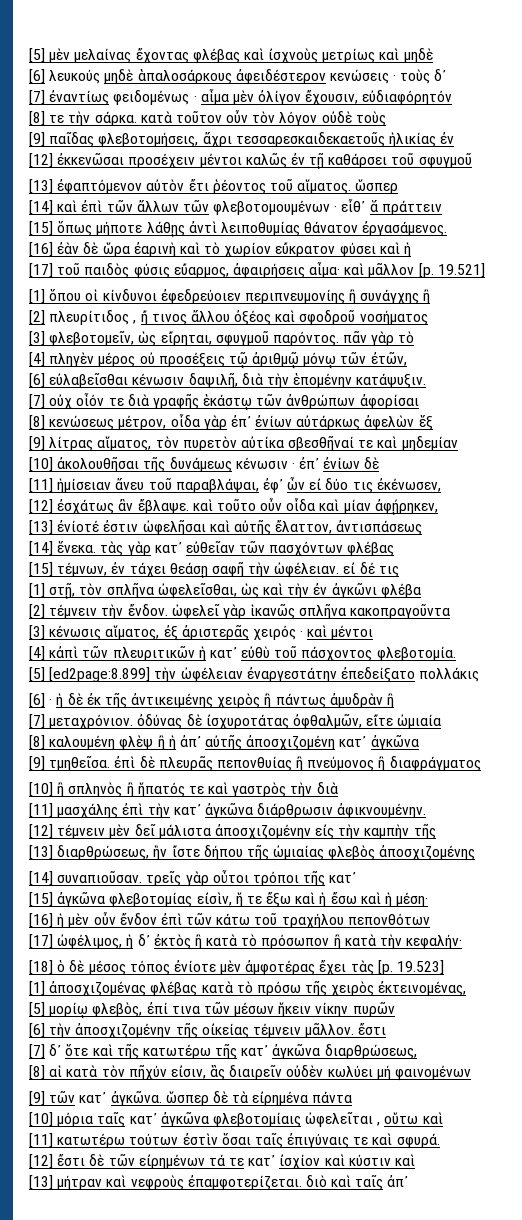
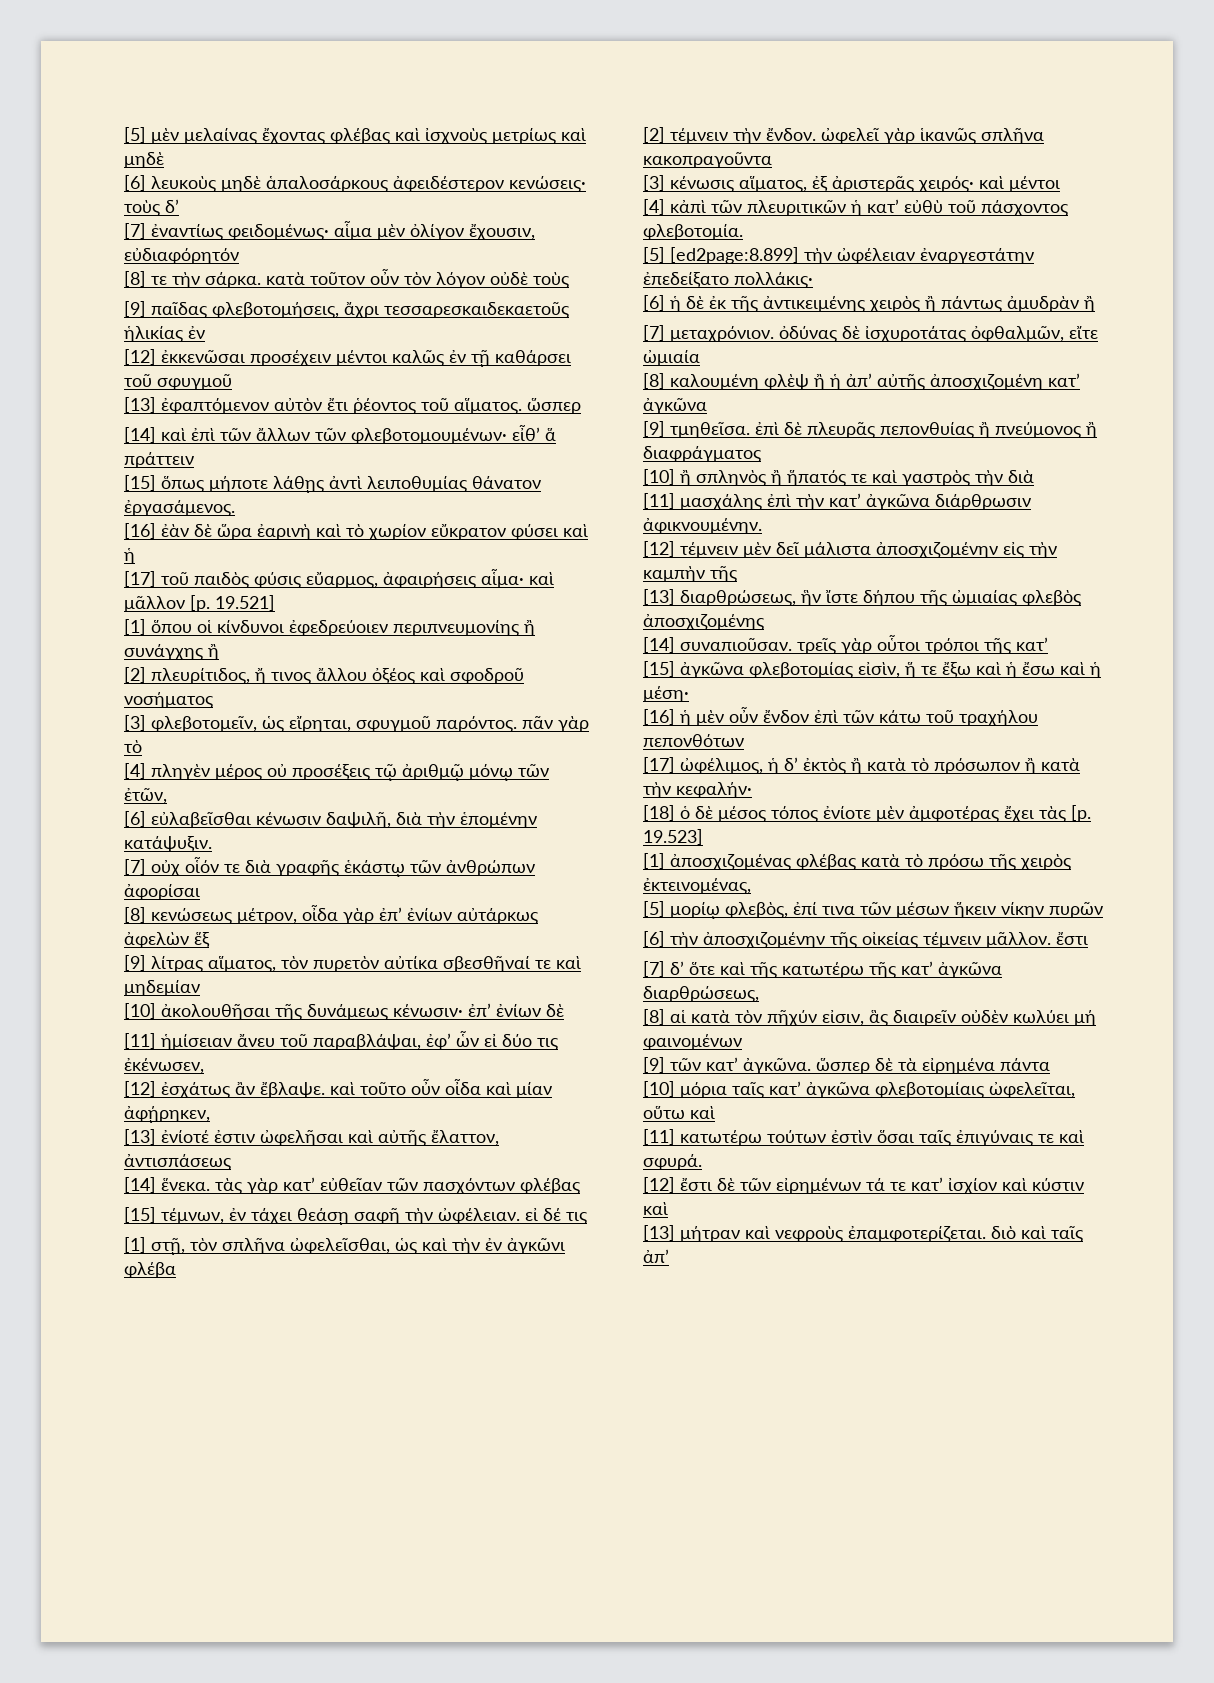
[49,69,101,84] λευκούς -> [151,176,217,192] λευκοὺς
[329,69,447,84] κενώσεις · τοὺς δ᾽ -> [509,176,586,192] [124,199,179,216] κενώσεις· τοὺς δ’
[113,90,197,106] φειδομένως · -> [228,224,329,240] φειδομένως·
[213,199,366,216] φλεβοτομουμένων · εἶθ᾽ -> [351,425,540,444] φλεβοτομουμένων· εἶθ’
[49,310,137,325] πλευρίτιδος , -> [151,668,250,684] πλευρίτιδος,
[230,415,251,427] ἐπ᾽ -> [379,907,402,921] ἐπ’
[235,457,320,469] κένωσιν · ἐπ᾽ -> [393,1003,491,1017] κένωσιν· ἐπ’
[262,478,283,494] ἐφ᾽ -> [426,1033,451,1050] ἐφ’
[154,542,182,553] κατ᾽ -> [283,1177,315,1191] κατ’
[252,625,304,640] χειρός · -> [918,176,974,192] χειρός·
[209,647,237,658] κατ᾽ -> [867,199,899,213] κατ’
[419,667,480,682] [29,693,53,708] πολλάκις // [6] · -> [734,272,813,288] [643,295,665,311] πολλάκις· // [6]
[179,735,201,747] ἀπ᾽ -> [846,373,872,387] ἀπ’
[339,736,367,747] κατ᾽ -> [1048,373,1080,387] κατ’
[173,804,201,815] κατ᾽ -> [829,493,861,507] κατ’
[329,872,357,883] κατ᾽ -> [1016,637,1048,651] κατ’
[137,934,150,946] δ᾽ -> [784,757,798,771] δ’
[49,1044,62,1056] δ᾽ -> [670,961,684,975] δ’
[241,1045,269,1056] κατ᾽ -> [901,961,933,975] κατ’
[79,1092,107,1103] κατ᾽ -> [706,1057,738,1071] κατ’
[129,1113,157,1124] κατ᾽ -> [769,1081,801,1095] κατ’
[305,1111,381,1128] ὠφελεῖται , -> [989,1082,1075,1098] ὠφελεῖται,
[248,1155,276,1166] κατ᾽ -> [911,1177,943,1191] κατ’
[387,1175,409,1187] ἀπ᾽ -> [643,1249,669,1263] ἀπ’

